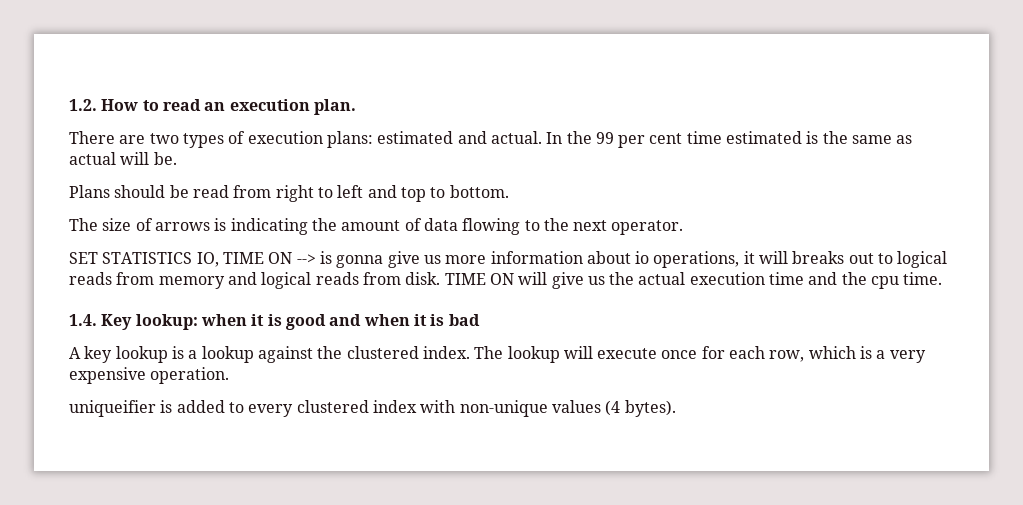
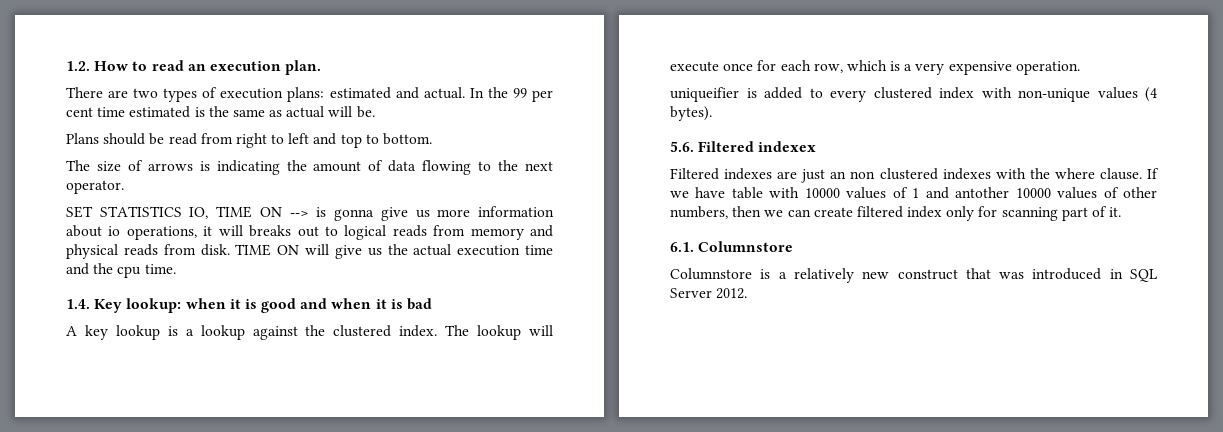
[261,272,312,289] logical -> [66,244,118,259] physical
(676, 408) none -> [670,141,817,152] [670,168,1159,183] [670,187,1157,199] [670,206,1122,221] [670,241,794,252] [670,268,1157,283] [670,288,748,299] // 5.6. Filtered indexex // Filtered indexes are just an non clustered indexes with the where clause. If we have table with 10000 values of 1 and antother 10000 values of other numbers, then we can create filtered index only for scanning part of it. // 6.1. Columnstore // Columnstore is a relatively new construct that was introduced in SQL Server 2012.

